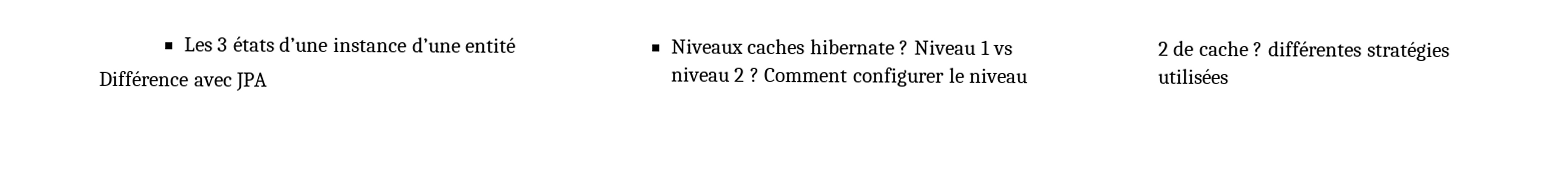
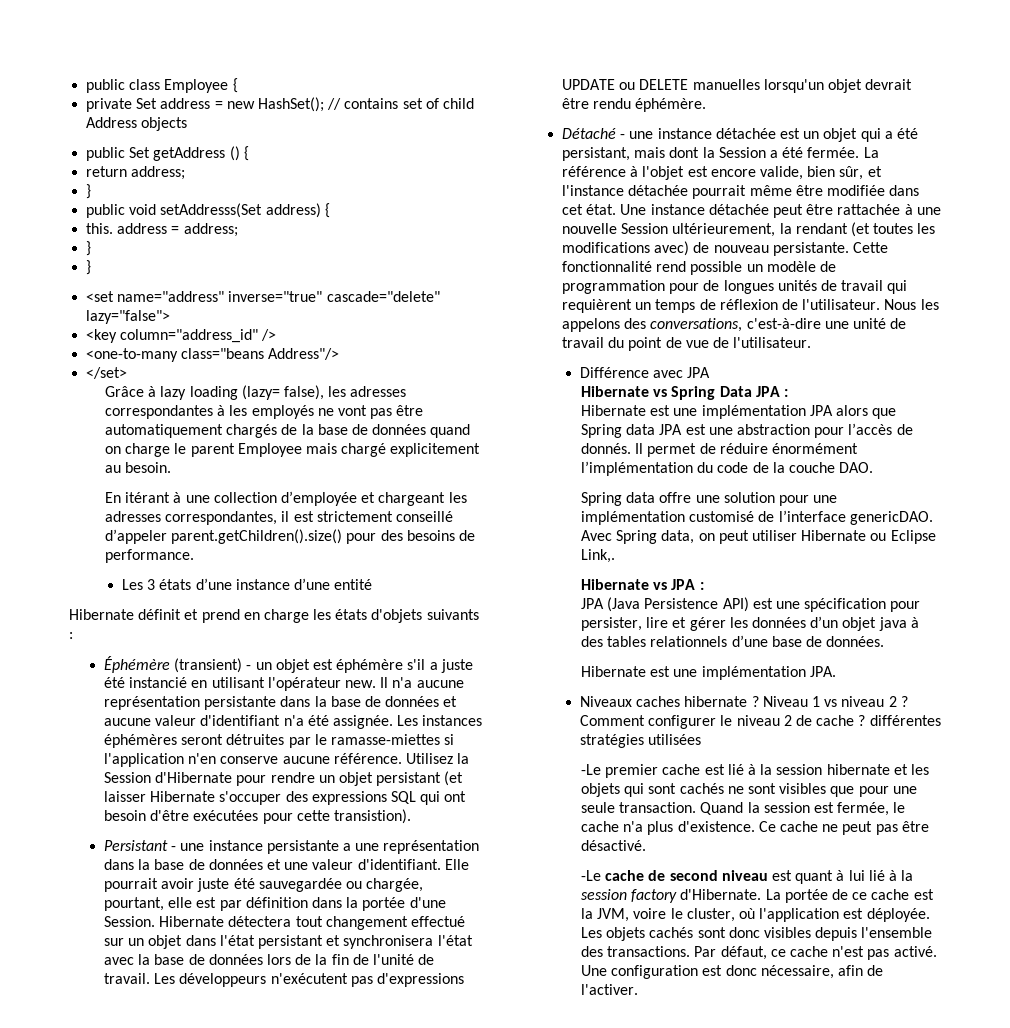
(183, 44) none -> [86,78,238,93] [86,97,474,112] [86,117,188,131] [86,146,249,161] [86,166,186,180] [86,184,92,199] [86,203,330,218] [86,223,238,237] [86,241,92,256] [86,260,92,275] [86,291,440,302] [86,310,171,324] [86,329,277,343] [86,348,340,362] [86,367,128,379] [105,385,407,400] [105,405,424,419] [105,424,471,438] [105,443,481,457] [105,462,172,473] [105,491,467,506] [105,511,453,525] [105,529,475,544] [105,549,195,563] public class Employee { // private Set address = new HashSet(); // contains set of child Address objects // public Set getAddress () { // return address; // } // public void setAddresss(Set address) { // this. address = address; // } // } // <set name="address" inverse="true" cascade="delete" lazy="false"> // <key column="address_id" /> // <one-to-many class="beans Address"/> // </set> // Grâce à lazy loading (lazy= false), les adresses correspondantes à les employés ne vont pas être automatiquement chargés de la base de données quand on charge le parent Employee mais chargé explicitement au besoin. // En itérant à une collection d’employée et chargeant les adresses correspondantes, il est strictement conseillé d’appeler parent.getChildren().size() pour des besoins de performance. //
[99,70,269,92] Différence avec JPA -> [69,609,479,623] [69,632,73,639] [104,656,473,673] [104,677,464,691] [104,696,458,710] [104,715,483,729] [104,734,455,748] [104,753,470,767] [104,771,464,786] [104,791,467,805] [104,809,412,824] [104,840,480,854] [104,859,469,870] [104,878,424,892] [104,897,446,911] [104,916,466,930] [104,935,473,949] [104,954,435,965] [104,973,465,987] [562,79,913,93] [562,98,707,112] [562,128,918,142] [562,147,879,161] [562,166,882,180] [562,185,920,199] [562,204,941,218] [562,222,936,237] [562,241,889,256] [562,261,837,275] [562,280,908,294] [562,299,939,313] [562,318,907,332] [562,337,812,351] [580,367,711,378] [581,386,789,400] [581,405,897,419] [581,423,913,438] [581,443,859,457] [581,461,874,476] [581,492,838,506] [581,510,933,525] [581,530,936,544] [581,549,616,563] [581,579,704,590] [581,597,921,612] [581,616,919,631] [581,635,885,647] [581,666,836,680] Hibernate définit et prend en charge les états d'objets suivants : // Éphémère (transient) - un objet est éphémère s'il a juste été instancié en utilisant l'opérateur new. Il n'a aucune représentation persistante dans la base de données et aucune valeur d'identifiant n'a été assignée. Les instances éphémères seront détruites par le ramasse-miettes si l'application n'en conserve aucune référence. Utilisez la Session d'Hibernate pour rendre un objet persistant (et laisser Hibernate s'occuper des expressions SQL qui ont besoin d'être exécutées pour cette transistion). // Persistant - une instance persistante a une représentation dans la base de données et une valeur d'identifiant. Elle pourrait avoir juste été sauvegardée ou chargée, pourtant, elle est par définition dans la portée d'une Session. Hibernate détectera tout changement effectué sur un objet dans l'état persistant et synchronisera l'état avec la base de données lors de la fin de l'unité de travail. Les développeurs n'exécutent pas d'expressions UPDATE ou DELETE manuelles lorsqu'un objet devrait être rendu éphémère. // Détaché - une instance détachée est un objet qui a été persistant, mais dont la Session a été fermée. La référence à l'objet est encore valide, bien sûr, et l'instance détachée pourrait même être modifiée dans cet état. Une instance détachée peut être rattachée à une nouvelle Session ultérieurement, la rendant (et toutes les modifications avec) de nouveau persistante. Cette fonctionnalité rend possible un modèle de programmation pour de longues unités de travail qui requièrent un temps de réflexion de l'utilisateur. Nous les appelons des conversations, c'est-à-dire une unité de travail du point de vue de l'utilisateur. // Différence avec JPA // Hibernate vs Spring Data JPA : // Hibernate est une implémentation JPA alors que Spring data JPA est une abstraction pour l’accès de donnés. Il permet de réduire énormément l’implémentation du code de la couche DAO. // Spring data offre une solution pour une implémentation customisé de l’interface genericDAO. Avec Spring data, on peut utiliser Hibernate ou Eclipse Link,. // Hibernate vs JPA : // JPA (Java Persistence API) est une spécification pour persister, lire et gérer les données d’un objet java à des tables relationnels d’une base de données. // Hibernate est une implémentation JPA.
(1229, 76) none -> [581,764,929,778] [581,783,917,797] [581,802,906,816] [581,821,929,835] [581,840,647,851] [581,870,914,884] [581,889,934,903] [581,908,930,922] [581,927,933,941] [581,946,937,960] [581,965,884,979] [581,984,639,995] // -Le premier cache est lié à la session hibernate et les objets qui sont cachés ne sont visibles que pour une seule transaction. Quand la session est fermée, le cache n'a plus d'existence. Ce cache ne peut pas être désactivé. // -Le cache de second niveau est quant à lui lié à la session factory d'Hibernate. La portée de ce cache est la JVM, voire le cluster, où l'application est déployée. Les objets cachés sont donc visibles depuis l'ensemble des transactions. Par défaut, ce cache n'est pas activé. Une configuration est donc nécessaire, afin de l'activer.

